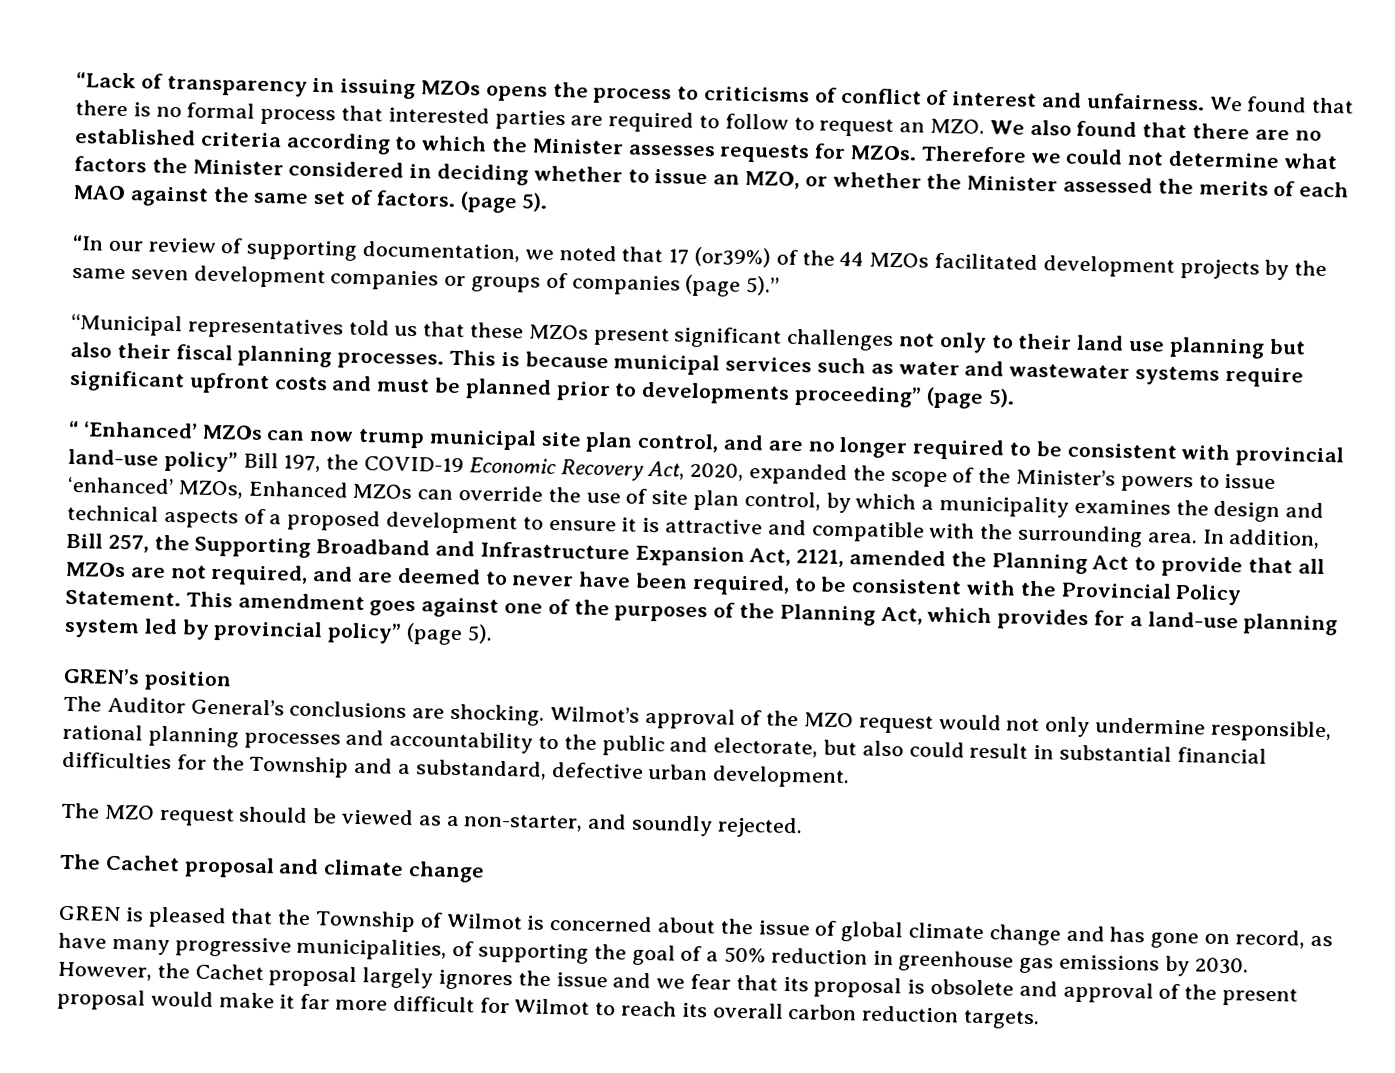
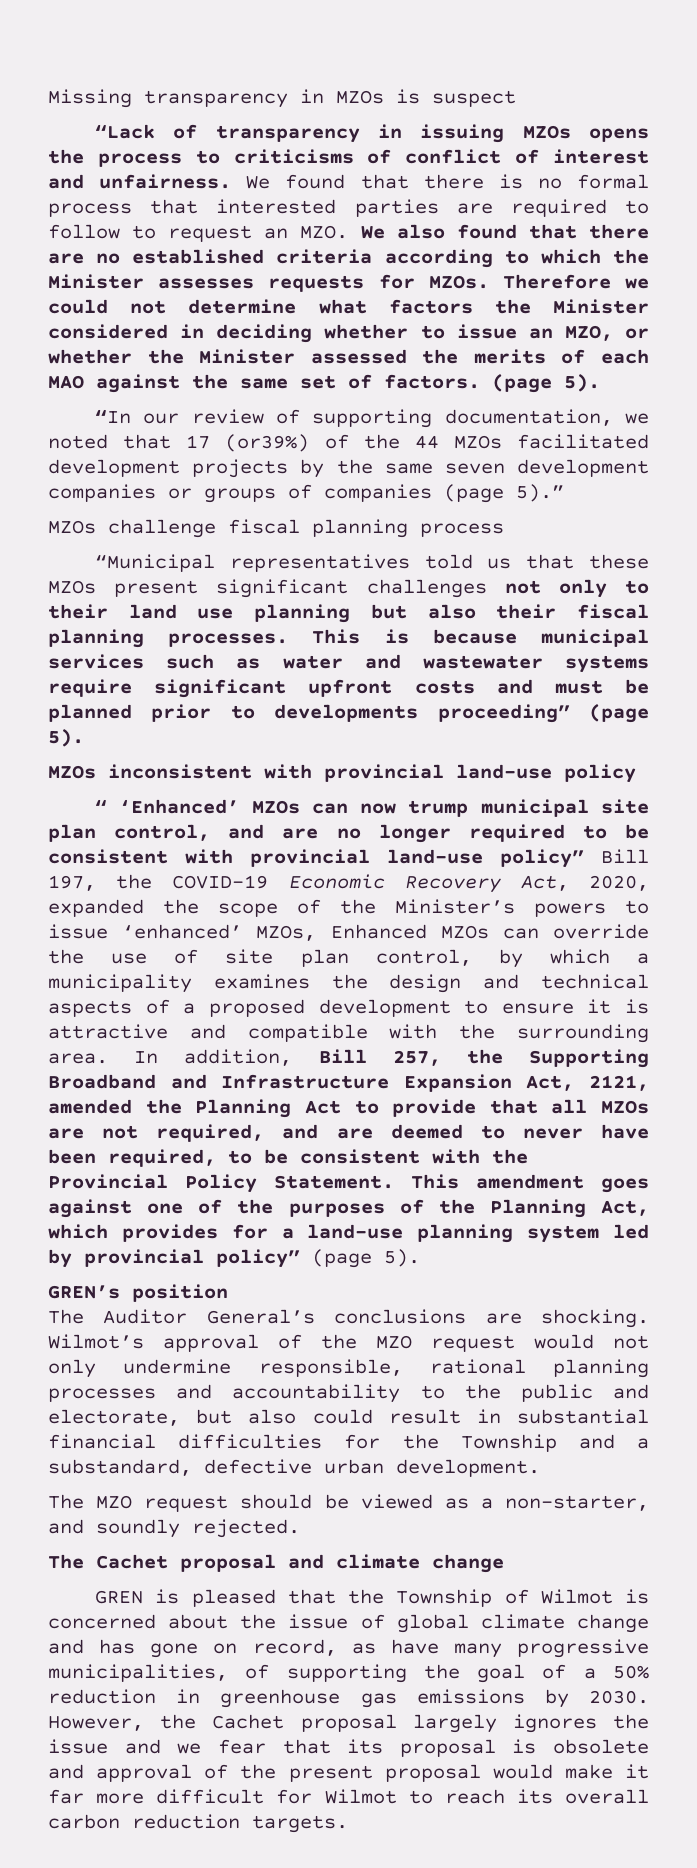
(76, 80) none -> [48,89,516,108] Missing transparency in MZOs is suspect //
(781, 285) none -> [48,519,504,538] // MZOs challenge fiscal planning process
(1015, 398) none -> [48,764,636,783] // MZOs inconsistent with provincial land-use policy

